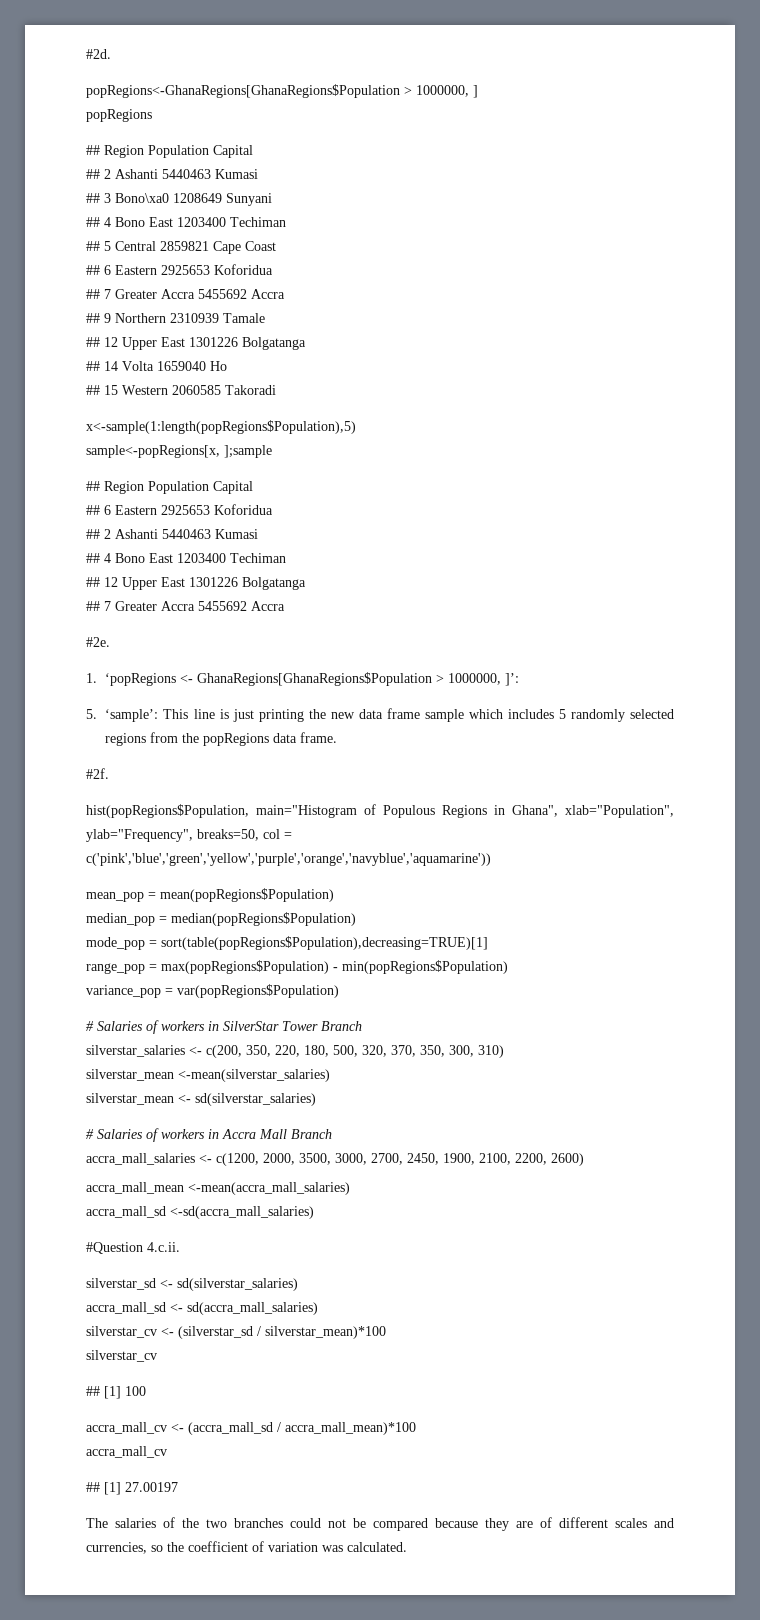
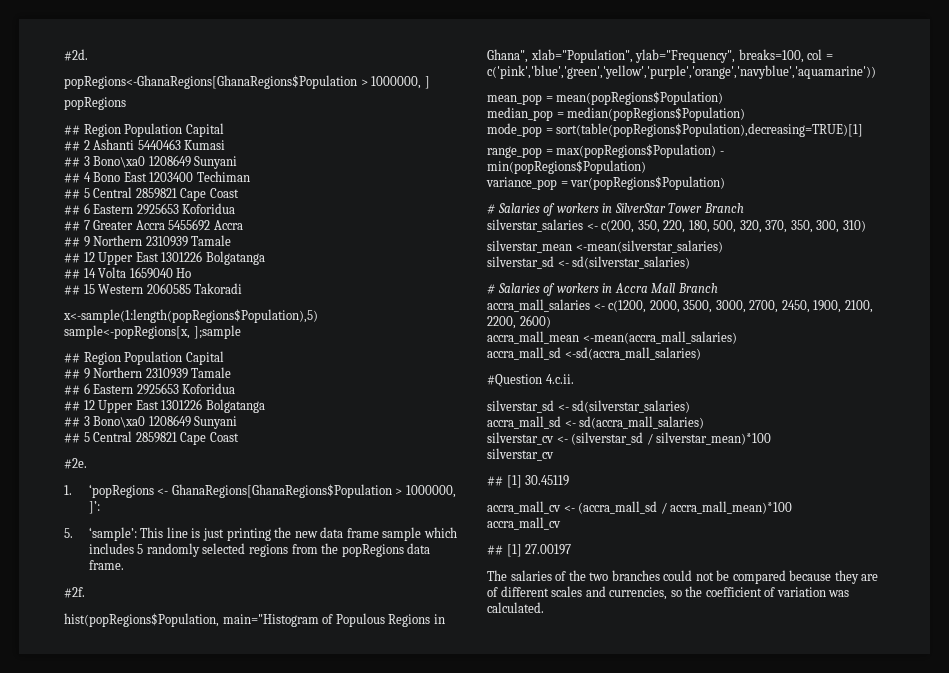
[86,504,273,515] [86,529,258,539] [86,553,286,563] [86,577,306,590] [86,601,285,611] // ## 6 Eastern 2925653 Koforidua // ## 2 Ashanti 5440463 Kumasi // ## 4 Bono East 1203400 Techiman // ## 12 Upper East 1301226 Bolgatanga // ## 7 Greater Accra 5455692 Accra -> [64,367,232,379] [64,383,236,395] [64,399,265,413] [64,415,238,429] [64,431,239,445] // ## 9 Northern 2310939 Tamale // ## 6 Eastern 2925653 Koforidua // ## 12 Upper East 1301226 Bolgatanga // ## 3 Bono\xa0 1208649 Sunyani // ## 5 Central 2859821 Cape Coast
[197,829,259,841] breaks=50, -> [738,49,804,63] breaks=100,
[86,1093,174,1105] silverstar_mean -> [487,256,554,269] silverstar_sd
[125,1386,146,1396] 100 -> [525,475,570,486] 30.45119

